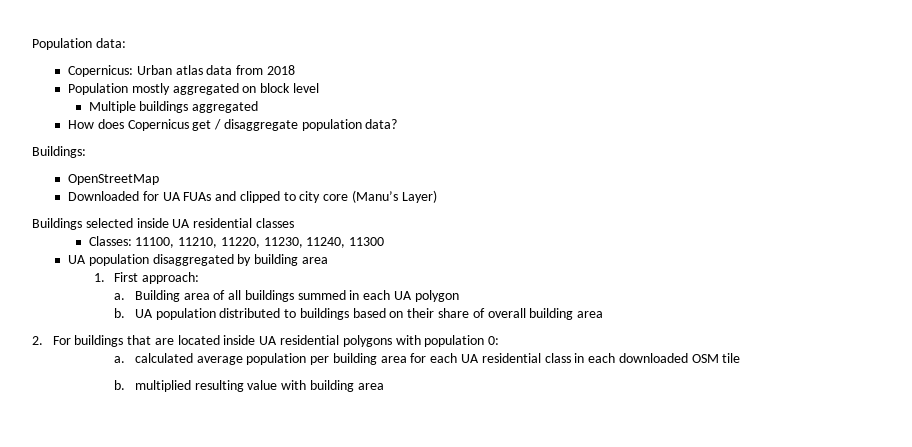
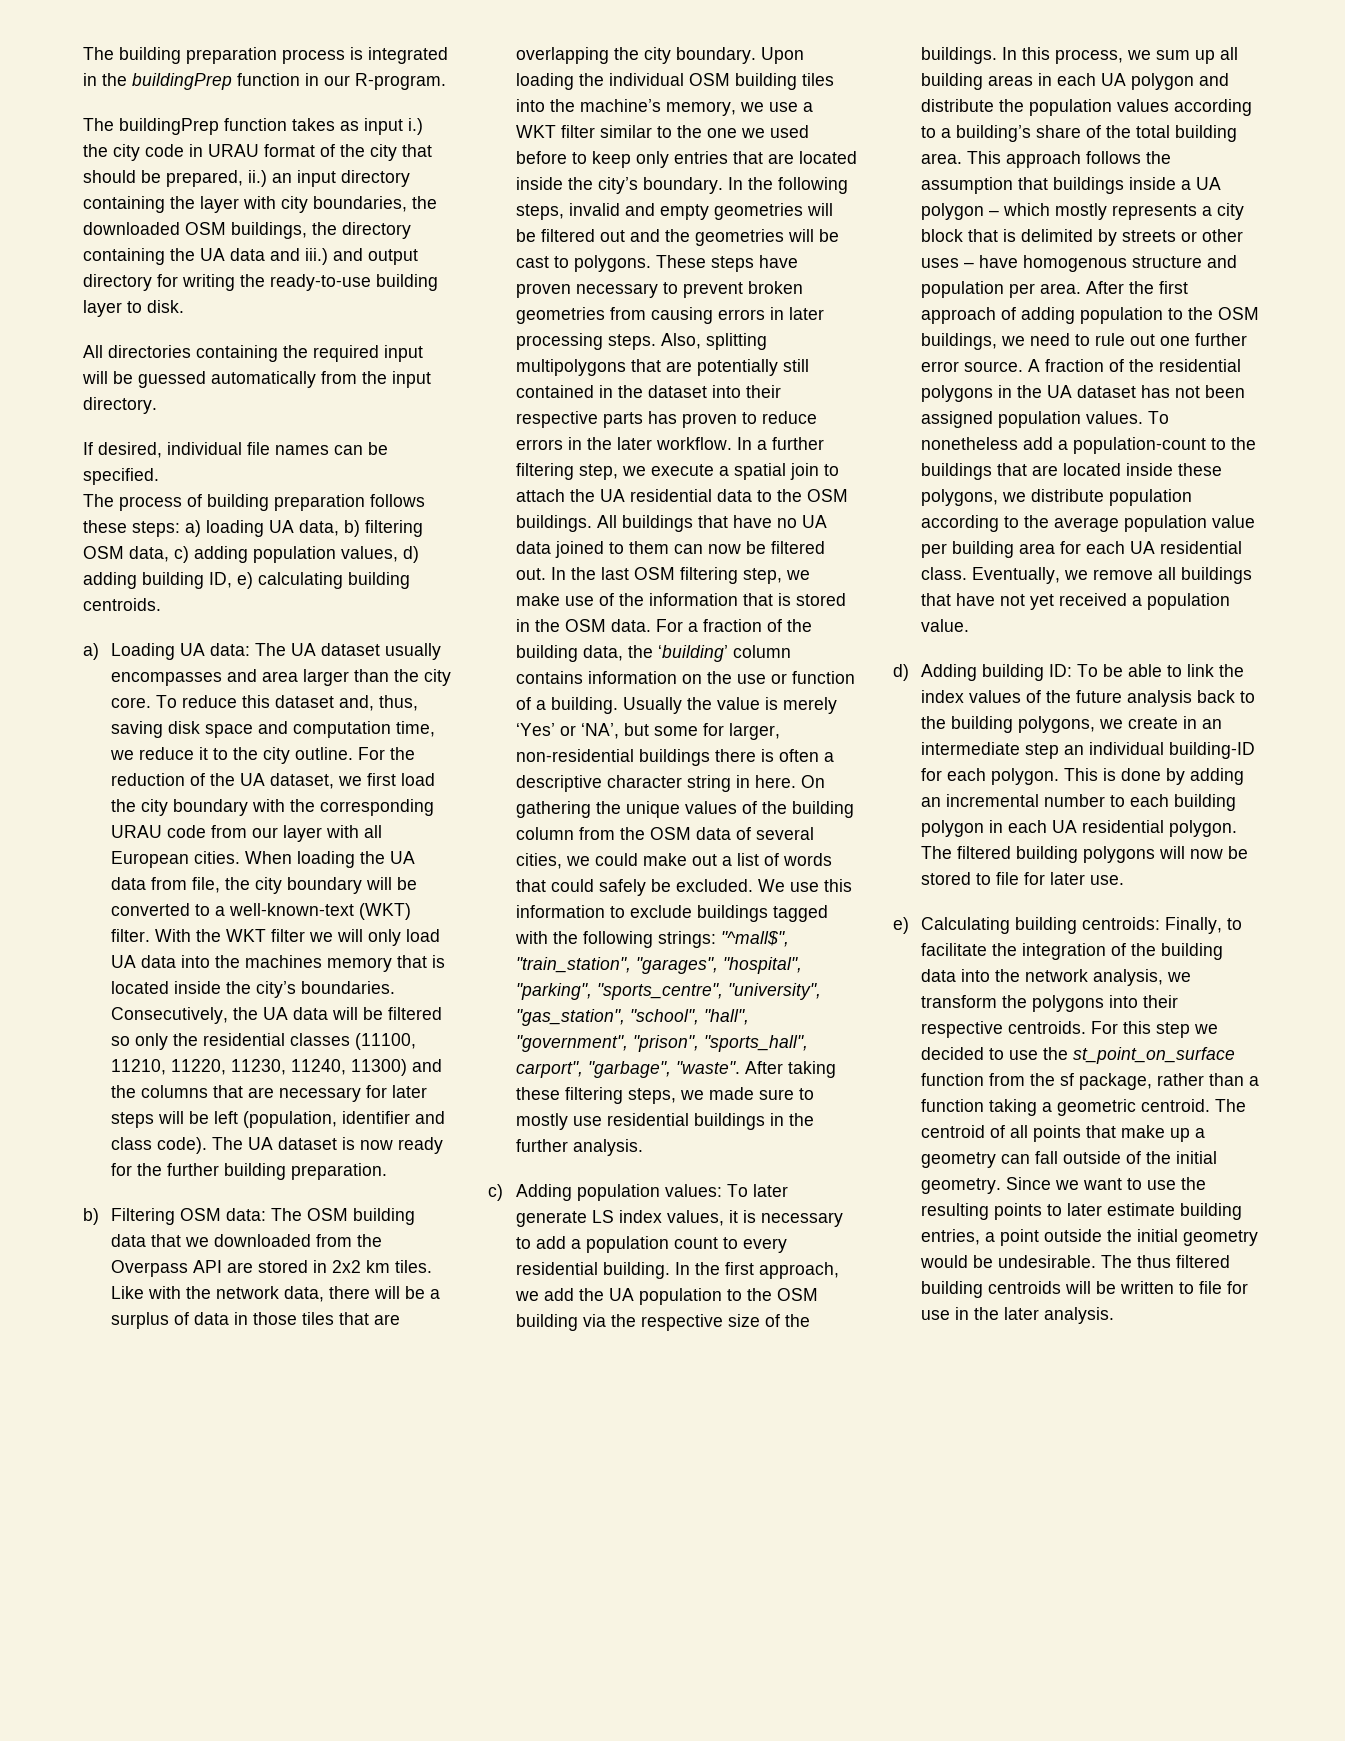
[32,38,126,50] [67,65,295,77] [67,83,319,95] [88,101,259,113] [67,119,398,131] [32,146,86,158] [67,174,159,185] [67,190,437,203] [32,218,191,230] Population data: // Copernicus: Urban atlas data from 2018 // Population mostly aggregated on block level // Multiple buildings aggregated // How does Copernicus get / disaggregate population data? // Buildings: // OpenStreetMap // Downloaded for UA FUAs and clipped to city core (Manu’s Layer) // Buildings selected inside UA -> [83,47,448,64] [83,73,446,90] [83,118,423,135] [83,144,432,161] [83,170,410,187] [83,196,437,213] [83,222,411,239] [83,248,418,265] [83,274,438,291] [83,300,184,317] [83,345,423,362] [82,371,431,388] [83,397,157,414] [83,442,388,458] [83,468,159,485] [83,494,425,511] [83,520,423,537] [83,546,419,563] [83,572,410,589] [83,598,161,611] [83,643,441,660] [110,669,451,686] [110,695,418,711] [110,721,435,738] [109,747,415,764] [110,773,435,789] [110,799,434,816] [110,825,382,842] [110,851,415,868] [110,877,417,894] [110,903,411,920] [110,929,440,946] [110,955,445,972] [110,981,395,998] [110,1007,442,1024] [110,1033,198,1050] The building preparation process is integrated in the buildingPrep function in our R-program. // The buildingPrep function takes as input i.) the city code in URAU format of the city that should be prepared, ii.) an input directory containing the layer with city boundaries, the downloaded OSM buildings, the directory containing the UA data and iii.) and output directory for writing the ready-to-use building layer to disk. // All directories containing the required input will be guessed automatically from the input directory. // If desired, individual file names can be specified. // The process of building preparation follows these steps: a) loading UA data, b) filtering OSM data, c) adding population values, d) adding building ID, e) calculating building centroids. // a) Loading UA data: The UA dataset usually encompasses and area larger than the city core. To reduce this dataset and, thus, saving disk space and computation time, we reduce it to the city outline. For the reduction of the UA dataset, we first load the city boundary with the corresponding URAU code from our layer with all European cities. When loading the UA data from file, the city boundary will be converted to a well-known-text (WKT) filter. With the WKT filter we will only load UA data into the machines memory that is located inside the city’s boundaries. Consecutively, the UA data will be filtered so only the
[88,236,175,248] // Classes: 11100, -> [354,1033,416,1050] (11100,
[349,237,385,246] [67,254,328,266] [93,272,199,284] [114,290,459,302] [114,308,604,320] [32,336,71,345] 11300 // UA population disaggregated by building area // 1. First approach: // a. Building area of all buildings summed in each UA polygon // b. UA population distributed to buildings based on their share of overall building area // 2. For -> [350,1059,442,1076] [110,1085,427,1102] [110,1111,445,1128] [110,1137,443,1154] [110,1163,387,1180] [83,1208,415,1225] [110,1234,382,1247] [110,1260,432,1277] [110,1286,440,1302] [110,1312,400,1329] [515,47,804,64] [515,73,834,90] [515,99,813,116] [515,125,809,138] [515,151,857,168] [515,177,848,194] [515,203,833,220] [515,229,839,246] [515,255,798,272] [515,281,803,298] [515,307,824,324] [515,333,767,350] [515,359,809,376] [515,385,781,398] [515,411,817,428] [515,437,824,450] [515,463,839,480] [515,489,848,502] [515,515,827,532] [515,541,825,558] [515,567,810,584] [515,593,846,606] [515,619,812,632] [515,645,791,662] [515,671,855,684] [515,697,837,714] [515,723,780,740] [515,749,834,766] [515,775,825,792] [515,801,854,818] [515,827,814,840] [515,853,832,869] [515,879,852,896] [515,905,828,922] [514,931,789,948] [515,957,802,974] [515,983,821,1000] [515,1009,749,1026] [515,1035,808,1052] [515,1061,836,1078] [515,1087,814,1104] [515,1113,814,1130] [515,1139,643,1156] [488,1184,788,1201] [515,1210,843,1227] [515,1236,787,1253] [515,1262,839,1279] [514,1288,818,1305] [515,1314,810,1331] [920,47,1238,64] [920,73,1229,90] [920,99,1252,116] [920,125,1237,142] [920,151,1171,168] [920,177,1221,194] [920,203,1244,220] [920,229,1243,246] [920,255,1237,272] [920,281,1188,298] [920,307,1259,324] [920,333,1247,350] [920,359,1241,372] [920,385,1245,402] [920,411,1169,428] [920,437,1256,454] 11300) and the columns that are necessary for later steps will be left (population, identifier and class code). The UA dataset is now ready for the further building preparation. // b) Filtering OSM data: The OSM building data that we downloaded from the Overpass API are stored in 2x2 km tiles. Like with the network data, there will be a surplus of data in those tiles that are overlapping the city boundary. Upon loading the individual OSM building tiles into the machine’s memory, we use a WKT filter similar to the one we used before to keep only entries that are located inside the city’s boundary. In the following steps, invalid and empty geometries will be filtered out and the geometries will be cast to polygons. These steps have proven necessary to prevent broken geometries from causing errors in later processing steps. Also, splitting multipolygons that are potentially still contained in the dataset into their respective parts has proven to reduce errors in the later workflow. In a further filtering step, we execute a spatial join to attach the UA residential data to the OSM buildings. All buildings that have no UA data joined to them can now be filtered out. In the last OSM filtering step, we make use of the information that is stored in the OSM data. For a fraction of the building data, the ‘building’ column contains information on the use or function of a building. Usually the value is merely ‘Yes’ or ‘NA’, but some for larger, non-residential buildings there is often a descriptive character string in here. On gathering the unique values of the building column from the OSM data of several cities, we could make out a list of words that could safely be excluded. We use this information to exclude buildings tagged with the following strings: "^mall$", "train_station", "garages", "hospital", "parking", "sports_centre", "university", "gas_station", "school", "hall", "government", "prison", "sports_hall", carport", "garbage", "waste". After taking these filtering steps, we made sure to mostly use residential buildings in the further analysis. // c) Adding population values: To later generate LS index values, it is necessary to add a population count to every residential building. In the first approach, we add the UA population to the OSM building via the respective size of the buildings. In this process, we sum up all building areas in each UA polygon and distribute the population values according to a building’s share of the total building area. This approach follows the assumption that buildings inside a UA polygon – which mostly represents a city block that is delimited by streets or other uses – have homogenous structure and population per area. After the first approach of adding population to the OSM buildings, we need to rule out one further error source. A fraction of the residential polygons in the UA dataset has not been assigned population values. To nonetheless add a population-count to the
[259,335,500,347] [114,353,193,363] UA residential polygons with population 0: // a. calculated -> [1177,463,1222,476] [920,489,1192,506] [920,515,1049,532] these polygons, we distribute population according to the
(307, 359) none -> [1211,515,1255,528] value
[544,353,741,363] [114,380,384,392] class in each downloaded OSM tile // b. multiplied resulting value with building area -> [920,567,1252,584] [920,593,1230,610] [920,619,969,632] [893,664,1244,681] [920,690,1255,707] [920,716,1222,733] [920,742,1255,759] [920,768,1244,785] [920,794,1236,811] [920,820,1237,837] [920,846,1248,863] [920,872,1124,885] [893,917,1242,934] [920,943,1223,960] [920,969,1191,986] [920,995,1178,1012] [920,1021,1218,1038] [920,1047,1235,1064] [920,1073,1259,1090] [920,1099,1246,1116] [920,1125,1205,1142] [920,1151,1217,1168] [920,1177,1206,1194] [920,1203,1242,1220] [920,1229,1258,1246] [919,1255,1230,1268] [920,1281,1248,1298] [920,1307,1114,1324] class. Eventually, we remove all buildings that have not yet received a population value. // d) Adding building ID: To be able to link the index values of the future analysis back to the building polygons, we create in an intermediate step an individual building-ID for each polygon. This is done by adding an incremental number to each building polygon in each UA residential polygon. The filtered building polygons will now be stored to file for later use. // e) Calculating building centroids: Finally, to facilitate the integration of the building data into the network analysis, we transform the polygons into their respective centroids. For this step we decided to use the st_point_on_surface function from the sf package, rather than a function taking a geometric centroid. The centroid of all points that make up a geometry can fall outside of the initial geometry. Since we want to use the resulting points to later estimate building entries, a point outside the initial geometry would be undesirable. The thus filtered building centroids will be written to file for use in the later analysis.

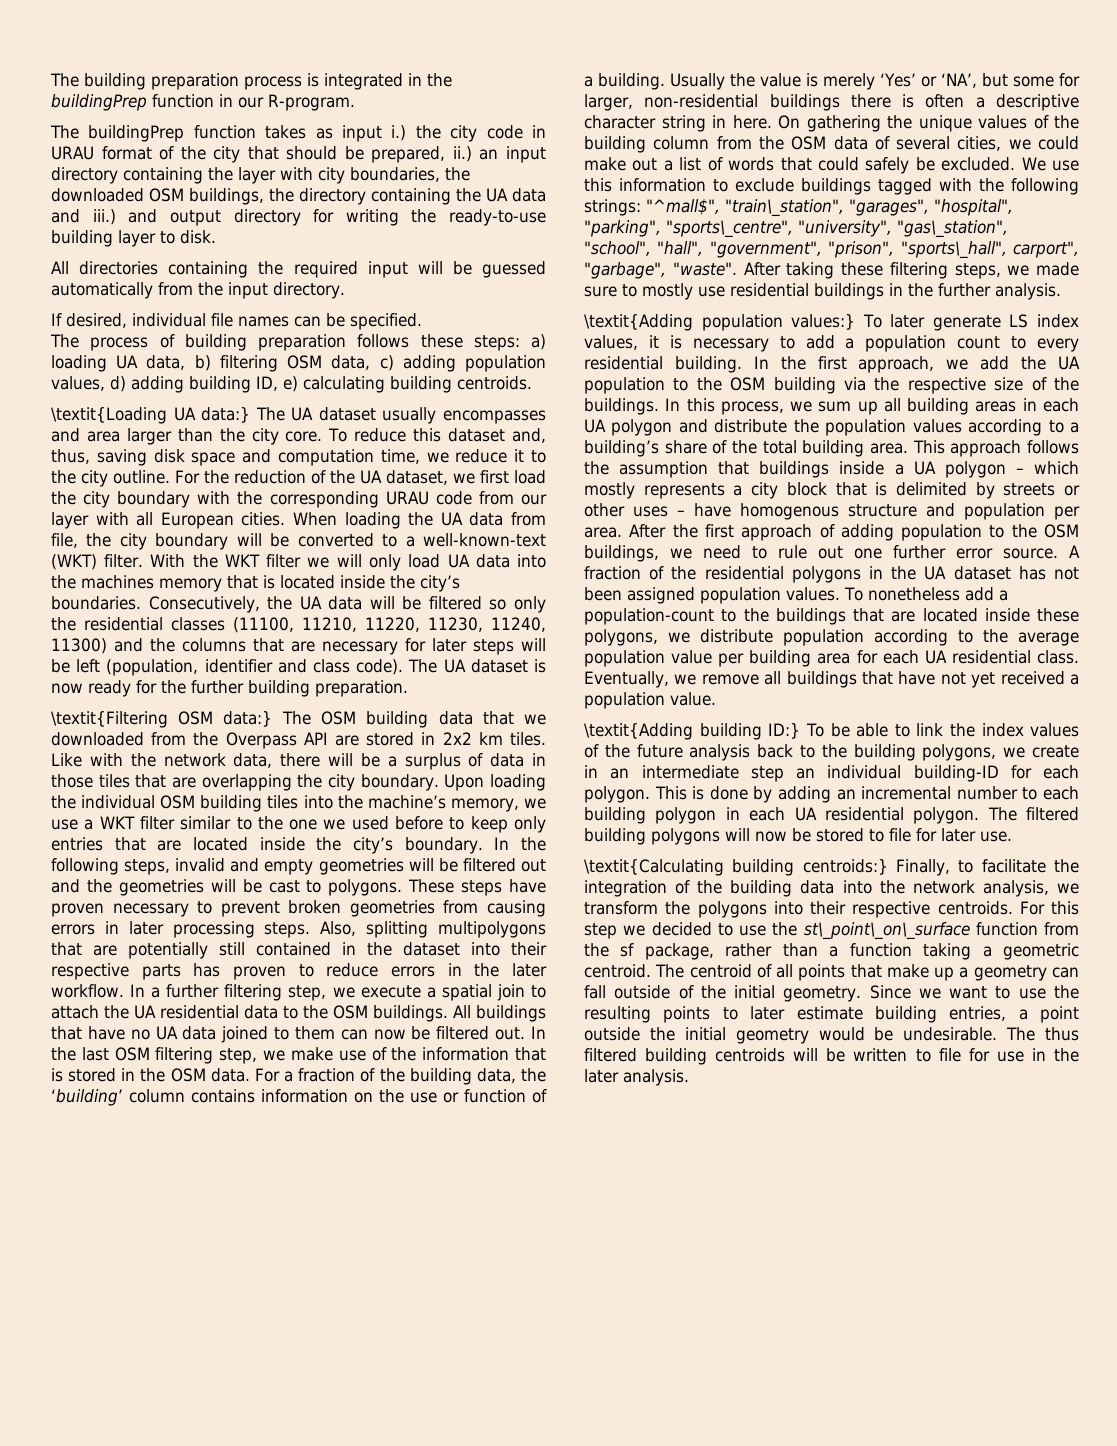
[83,643,250,660] a) Loading UA data: -> [51,407,251,424] \textit{Loading UA data:}
[83,1208,266,1225] b) Filtering OSM data: -> [51,711,273,728] \textit{Filtering OSM data:}
[515,957,631,973] "train_station", -> [725,199,844,217] "train\_station",
[596,983,821,1000] [515,1009,625,1026] "sports_centre", "university", "gas_station", -> [666,220,1008,238] "sports\_centre", "university", "gas\_station",
[703,1035,808,1052] "sports_hall", -> [900,241,1007,259] "sports\_hall",
[488,1184,722,1201] c) Adding population values: -> [584,314,856,331] \textit{Adding population values:}
[893,664,1072,681] d) Adding building ID: -> [584,723,801,740] \textit{Adding building ID:}
[893,917,1160,934] e) Calculating building centroids: -> [584,859,888,876] \textit{Calculating building centroids:}
[1072,1047,1235,1064] st_point_on_surface -> [803,922,970,940] st\_point\_on\_surface

